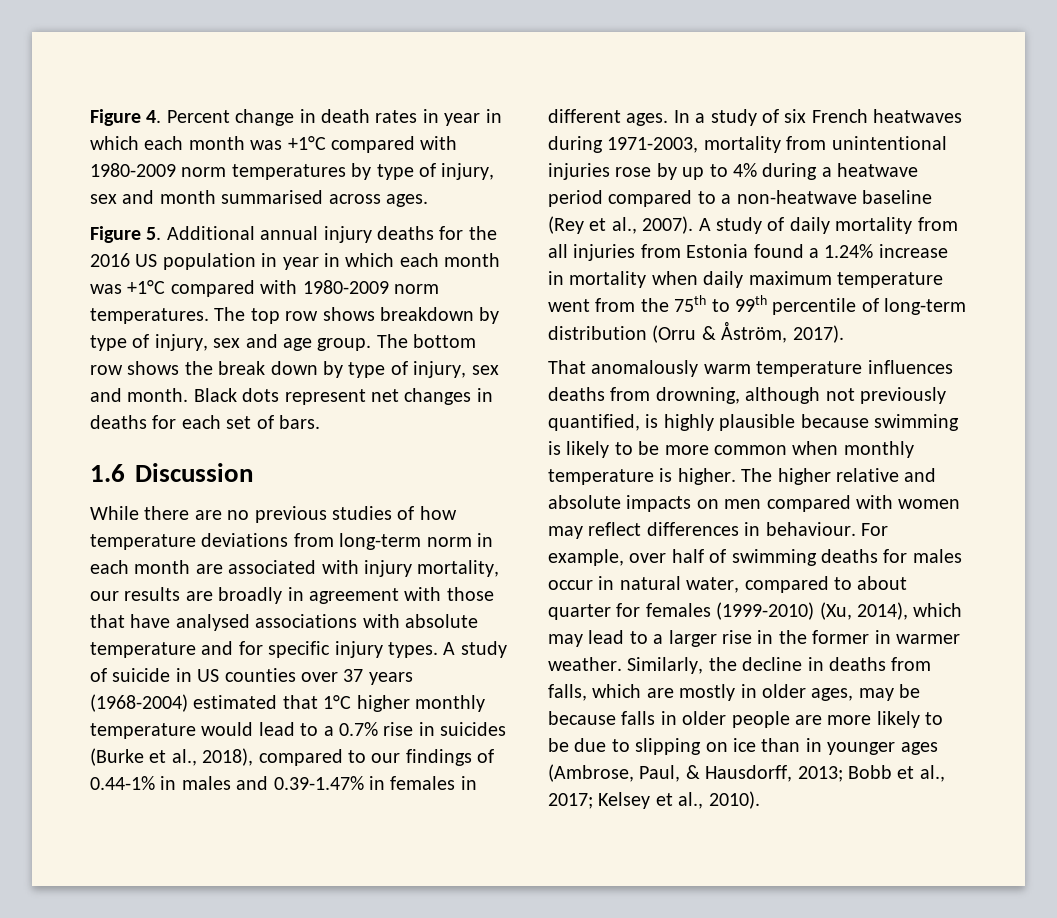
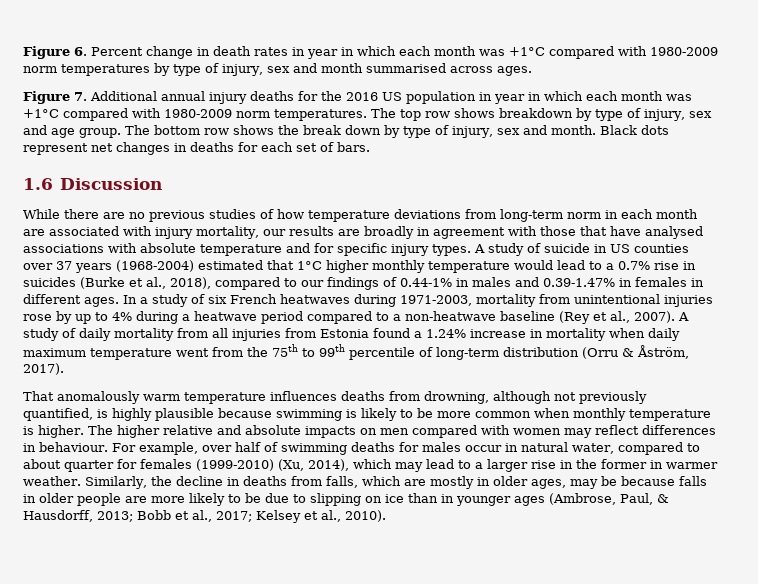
[90,109,162,126] Figure 4. -> [23,46,87,59] Figure 6.
[146,227,162,240] 5. -> [74,92,87,101] 7.

